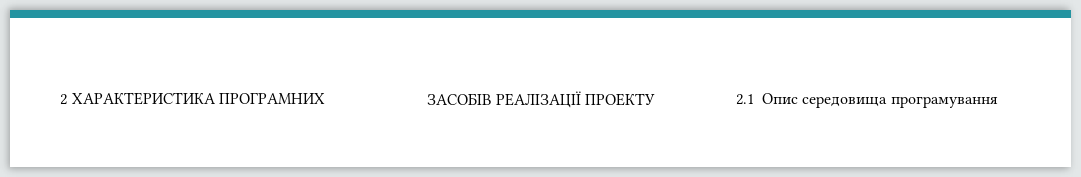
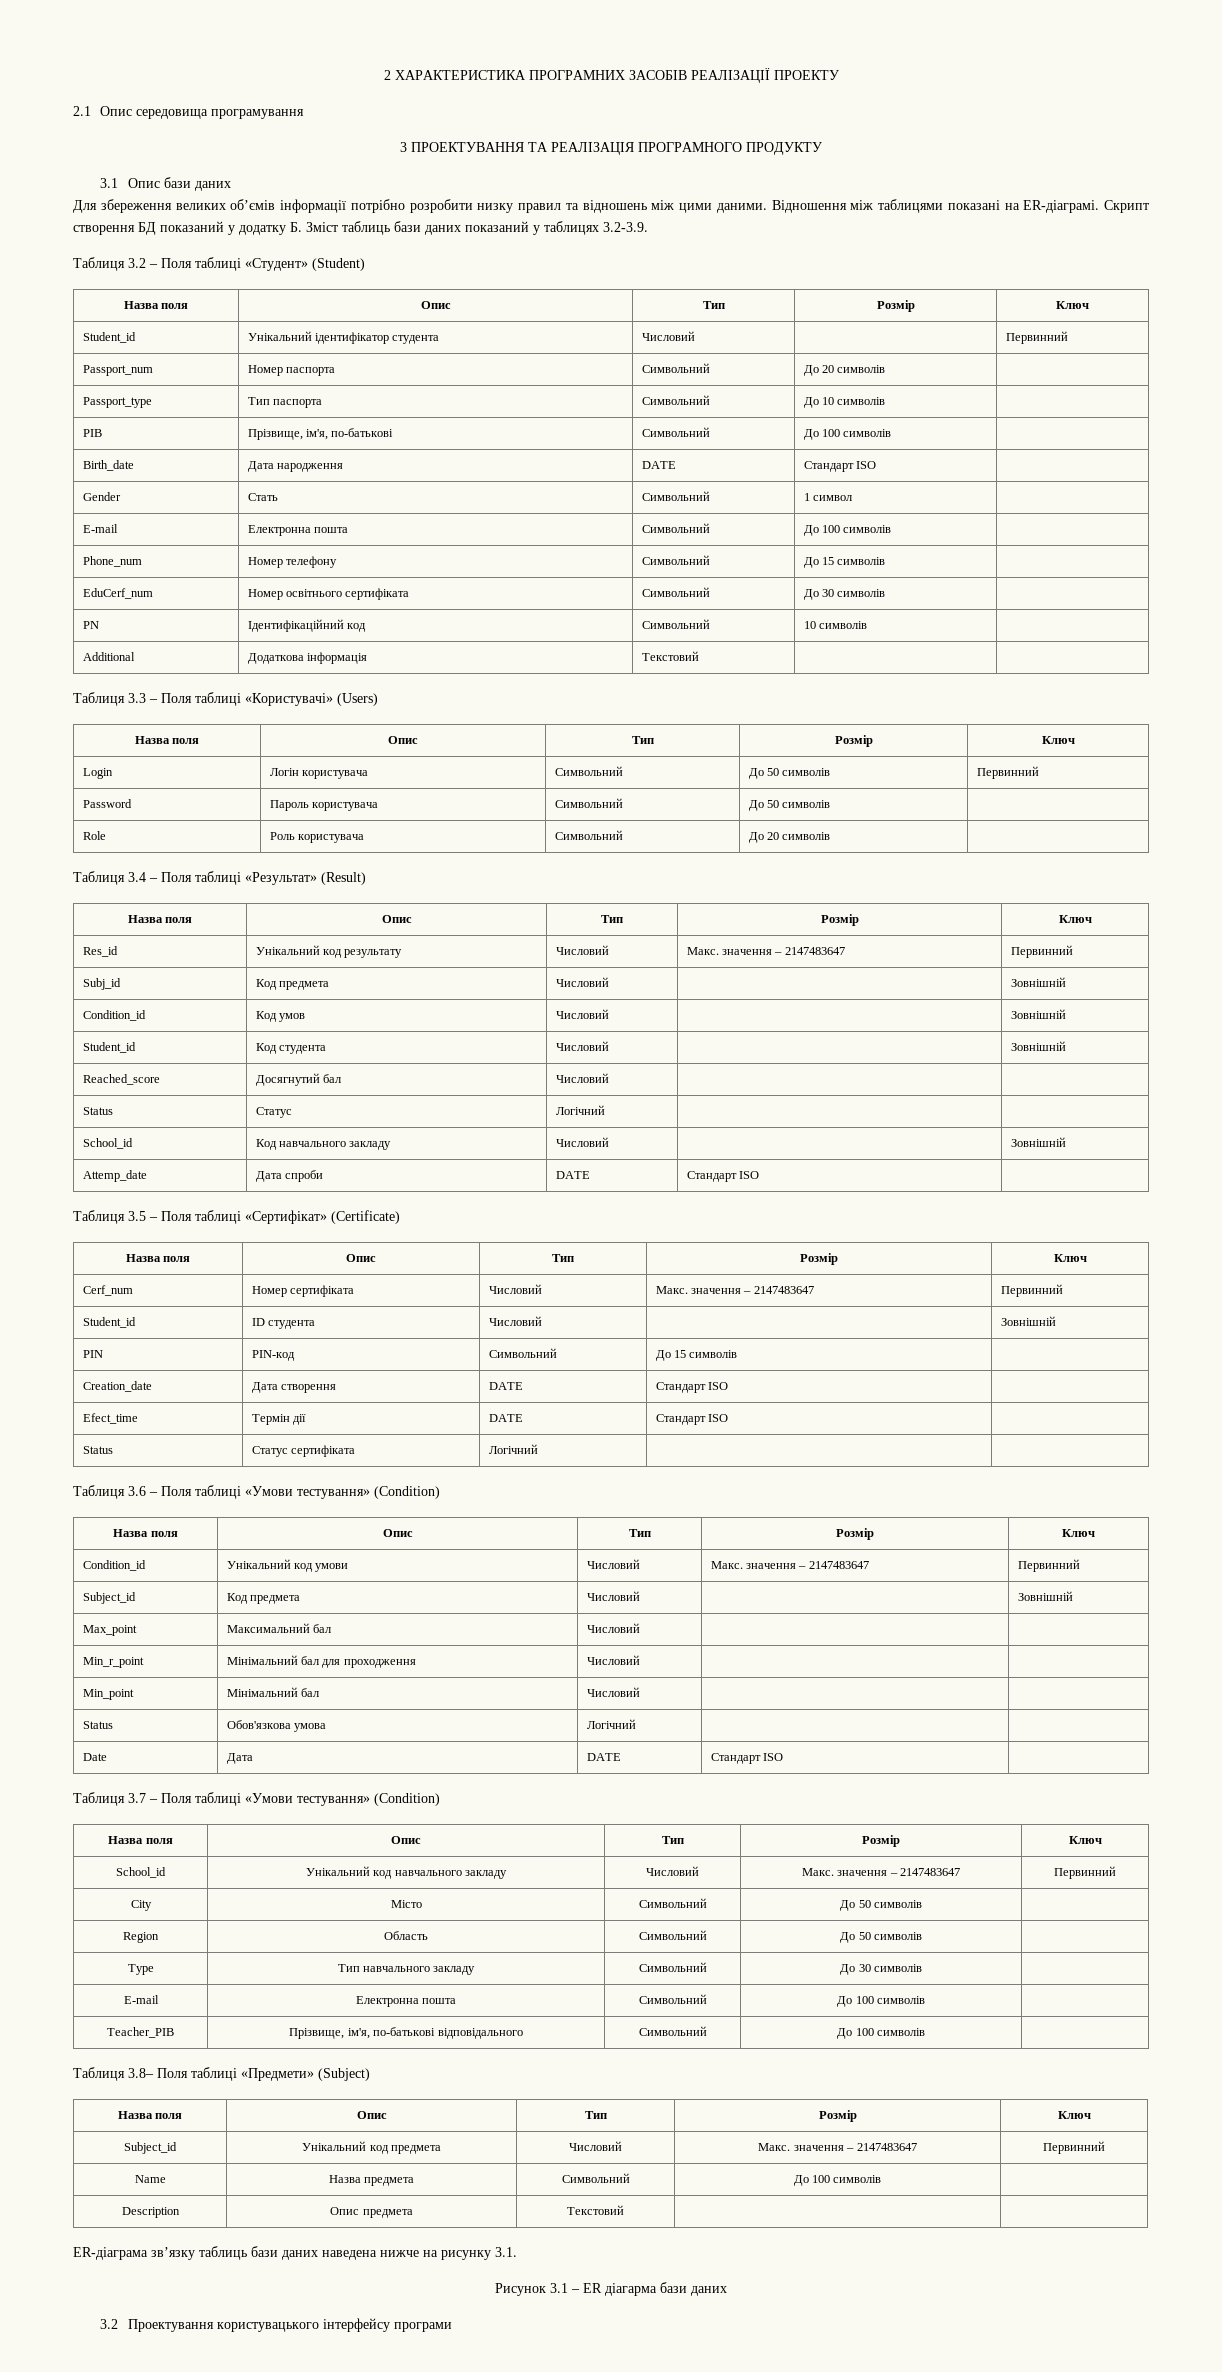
(998, 102) none -> [400,142,822,155] [100,177,231,191] [73,199,1149,213] [73,221,648,235] [73,257,365,271] [123,301,189,309] [420,301,451,309] [702,301,725,309] [876,300,915,312] [1056,301,1089,309] [82,332,136,343] [247,331,440,344] [641,331,695,341] [1005,331,1068,344] [82,365,153,376] [247,365,335,376] [641,363,710,373] [803,365,886,376] [82,397,152,408] [247,397,322,408] [641,395,710,405] [803,397,886,408] [82,429,102,437] [247,428,394,440] [641,427,710,437] [803,429,892,440] [82,460,134,471] [247,461,343,472] [641,461,676,469] [803,461,876,472] [82,492,121,501] [247,493,278,501] [641,491,710,501] [803,493,852,501] [82,524,118,533] [247,525,348,536] [641,523,710,533] [803,525,892,536] [82,556,142,567] [247,556,337,568] [641,555,710,565] [803,557,886,568] [82,588,153,599] [247,588,410,600] [641,587,710,597] [803,589,886,600] [82,621,99,629] [247,619,366,632] [641,619,710,629] [803,621,867,629] [82,652,135,661] [247,652,367,664] [641,651,699,661] [73,692,378,706] [134,736,200,744] [388,736,418,744] [631,736,654,744] [834,735,873,747] [1041,736,1075,744] [82,768,113,779] [269,768,368,779] [554,766,623,776] [748,768,831,779] [976,766,1039,779] [82,799,132,808] [269,800,378,811] [554,798,623,808] [748,800,831,811] [82,831,106,840] [269,832,364,843] [554,830,623,840] [748,832,831,843] [73,871,366,885] [127,915,193,923] [381,915,412,923] [601,915,623,923] [820,914,859,926] [1058,915,1092,923] [82,946,118,957] [255,945,403,958] [555,945,609,955] [686,947,845,955] [1010,945,1073,958] [82,978,121,990] [255,979,329,990] [555,977,609,987] [1010,977,1066,987] [82,1010,146,1021] [255,1011,305,1022] [555,1009,609,1019] [1010,1009,1066,1019] [82,1042,136,1053] [255,1043,326,1054] [555,1041,609,1051] [1010,1041,1066,1051] [82,1074,160,1085] [255,1073,341,1086] [555,1073,609,1083] [82,1107,113,1115] [255,1107,292,1118] [555,1105,605,1115] [82,1138,133,1149] [255,1139,392,1150] [555,1137,609,1147] [1010,1137,1066,1147] [82,1170,147,1182] [255,1170,323,1182] [555,1171,590,1179] [686,1171,759,1182] [73,1210,400,1224] [125,1254,191,1262] [346,1254,376,1262] [552,1254,574,1262] [800,1253,838,1265] [1053,1254,1087,1262] [82,1285,133,1296] [251,1285,354,1297] [488,1284,542,1294] [655,1286,814,1294] [1000,1284,1063,1297] [82,1317,136,1328] [251,1318,315,1329] [488,1316,542,1326] [1000,1316,1056,1326] [82,1350,103,1358] [251,1350,295,1361] [488,1348,557,1358] [655,1350,738,1361] [82,1381,152,1392] [251,1382,336,1393] [488,1382,523,1390] [655,1382,728,1393] [82,1413,138,1424] [251,1414,306,1425] [488,1414,523,1422] [655,1414,728,1425] [82,1446,113,1454] [251,1445,355,1457] [488,1444,538,1454] [73,1485,440,1499] [113,1529,178,1537] [382,1529,413,1537] [628,1529,651,1537] [836,1528,874,1540] [1062,1529,1095,1537] [82,1560,146,1571] [226,1559,349,1572] [586,1559,640,1569] [710,1561,869,1569] [1017,1559,1080,1572] [82,1592,136,1604] [226,1593,300,1604] [586,1591,640,1601] [1017,1591,1073,1601] [82,1625,137,1636] [226,1623,331,1633] [586,1623,640,1633] [82,1657,144,1668] [226,1655,416,1668] [586,1655,640,1665] [82,1689,134,1700] [226,1687,319,1697] [586,1687,640,1697] [82,1721,113,1729] [226,1720,326,1732] [586,1719,636,1729] [82,1753,107,1761] [226,1753,253,1764] [586,1753,621,1761] [710,1753,783,1764] [73,1792,440,1806] [108,1836,173,1844] [391,1836,421,1844] [661,1836,684,1844] [862,1835,900,1847] [1068,1836,1102,1844] [116,1867,166,1878] [305,1866,508,1879] [646,1866,699,1876] [801,1868,961,1876] [1054,1866,1116,1879] [130,1900,152,1911] [390,1900,422,1908] [638,1898,707,1908] [840,1900,922,1911] [123,1932,159,1943] [384,1931,428,1940] [638,1930,707,1940] [840,1932,922,1943] [127,1964,154,1975] [337,1964,476,1975] [638,1962,707,1972] [840,1964,922,1975] [123,1995,159,2004] [355,1996,457,2007] [638,1994,707,2004] [837,1996,925,2007] [107,2027,174,2038] [289,2027,523,2039] [638,2026,707,2036] [837,2028,925,2039] [73,2067,370,2081] [117,2111,183,2119] [356,2111,387,2119] [584,2111,607,2119] [818,2110,857,2122] [1057,2111,1091,2119] [124,2142,177,2154] [302,2141,441,2154] [569,2141,622,2151] [758,2143,917,2151] [1043,2141,1105,2154] [134,2175,166,2183] [328,2175,415,2186] [561,2173,630,2183] [793,2175,882,2186] [121,2207,180,2218] [330,2207,413,2218] [567,2205,624,2215] [73,2246,517,2260] [495,2282,727,2296] [100,2318,452,2332] // 3 ПРОЕКТУВАННЯ ТА РЕАЛІЗАЦІЯ ПРОГРАМНОГО ПРОДУКТУ // 3.1 Опис бази даних // Для збереження великих об’ємів інформації потрібно розробити низку правил та відношень між цими даними. Відношення між таблицями показані на ER-діаграмі. Скрипт створення БД показаний у додатку Б. Зміст таблиць бази даних показаний у таблицях 3.2-3.9. // Таблиця 3.2 – Поля таблиці «Студент» (Student) // Назва поля | Опис | Тип | Розмір | Ключ // Student_id | Унікальний ідентифікатор студента | Числовий | | Первинний // Passport_num | Номер паспорта | Символьний | До 20 символів | // Passport_type | Тип паспорта | Символьний | До 10 символів | // PIB | Прізвище, ім'я, по-батькові | Символьний | До 100 символів | // Birth_date | Дата народження | DATE | Стандарт ISO | // Gender | Стать | Символьний | 1 символ | // E-mail | Електронна пошта | Символьний | До 100 символів | // Phone_num | Номер телефону | Символьний | До 15 символів | // EduCerf_num | Номер освітнього сертифіката | Символьний | До 30 символів | // PN | Ідентифікаційний код | Символьний | 10 символів | // Additional | Додаткова інформація | Текстовий | | // Таблиця 3.3 – Поля таблиці «Користувачі» (Users) // Назва поля | Опис | Тип | Розмір | Ключ // Login | Логін користувача | Символьний | До 50 символів | Первинний // Password | Пароль користувача | Символьний | До 50 символів | // Role | Роль користувача | Символьний | До 20 символів | // Таблиця 3.4 – Поля таблиці «Результат» (Result) // Назва поля | Опис | Тип | Розмір | Ключ // Res_id | Унікальний код результату | Числовий | Макс. значення – 2147483647 | Первинний // Subj_id | Код предмета | Числовий | | Зовнішній // Condition_id | Код умов | Числовий | | Зовнішній // Student_id | Код студента | Числовий | | Зовнішній // Reached_score | Досягнутий бал | Числовий | | // Status | Статус | Логічний | | // School_id | Код навчального закладу | Числовий | | Зовнішній // Attemp_date | Дата спроби | DATE | Стандарт ISO | // Таблиця 3.5 – Поля таблиці «Сертифікат» (Certificate) // Назва поля | Опис | Тип | Розмір | Ключ // Cerf_num | Номер сертифіката | Числовий | Макс. значення – 2147483647 | Первинний // Student_id | ID студента | Числовий | | Зовнішній // PIN | PIN-код | Символьний | До 15 символів | // Creation_date | Дата створення | DATE | Стандарт ISO | // Efect_time | Термін дії | DATE | Стандарт ISO | // Status | Статус сертифіката | Логічний | | // Таблиця 3.6 – Поля таблиці «Умови тестування» (Condition) // Назва поля | Опис | Тип | Розмір | Ключ // Condition_id | Унікальний код умови | Числовий | Макс. значення – 2147483647 | Первинний // Subject_id | Код предмета | Числовий | | Зовнішній // Max_point | Максимальний бал | Числовий | | // Min_r_point | Мінімальний бал для проходження | Числовий | | // Min_point | Мінімальний бал | Числовий | | // Status | Обов'язкова умова | Логічний | | // Date | Дата | DATE | Стандарт ISO | // Таблиця 3.7 – Поля таблиці «Умови тестування» (Condition) // Назва поля | Опис | Тип | Розмір | Ключ // School_id | Унікальний код навчального закладу | Числовий | Макс. значення – 2147483647 | Первинний // City | Місто | Символьний | До 50 символів | // Region | Область | Символьний | До 50 символів | // Type | Тип навчального закладу | Символьний | До 30 символів | // E-mail | Електронна пошта | Символьний | До 100 символів | // Teacher_PIB | Прізвище, ім'я, по-батькові відповідального | Символьний | До 100 символів | // Таблиця 3.8– Поля таблиці «Предмети» (Subject) // Назва поля | Опис | Тип | Розмір | Ключ // Subject_id | Унікальний код предмета | Числовий | Макс. значення – 2147483647 | Первинний // Name | Назва предмета | Символьний | До 100 символів | // Description | Опис предмета | Текстовий | | // ER-діаграма зв’язку таблиць бази даних наведена нижче на рисунку 3.1. // Рисунок 3.1 – ER діагарма бази даних // 3.2 Проектування користувацького інтерфейсу програми

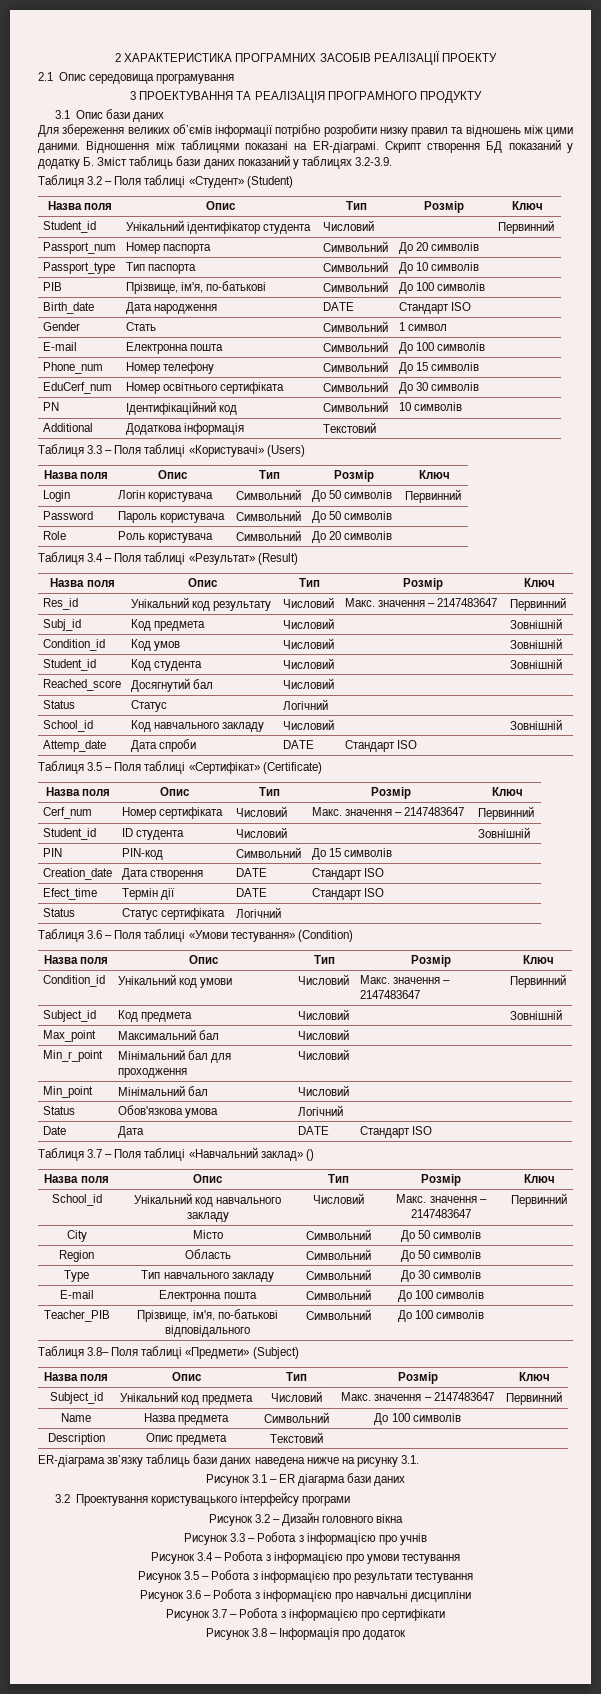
[245,1793,440,1806] «Умови тестування» (Condition) -> [188,1147,314,1161] «Навчальний заклад» ()
(452, 2327) none -> [208,1512,404,1526] [184,1532,427,1545] [151,1551,460,1564] [138,1570,473,1583] [140,1589,471,1602] [166,1608,445,1621] [205,1628,407,1640] // Рисунок 3.2 – Дизайн головного вікна // Рисунок 3.3 – Робота з інформацією про учнів // Рисунок 3.4 – Робота з інформацією про умови тестування // Рисунок 3.5 – Робота з інформацією про результати тестування // Рисунок 3.6 – Робота з інформацією про навчальні дисципліни // Рисунок 3.7 – Робота з інформацією про сертифікати // Рисунок 3.8 – Інформація про додаток

